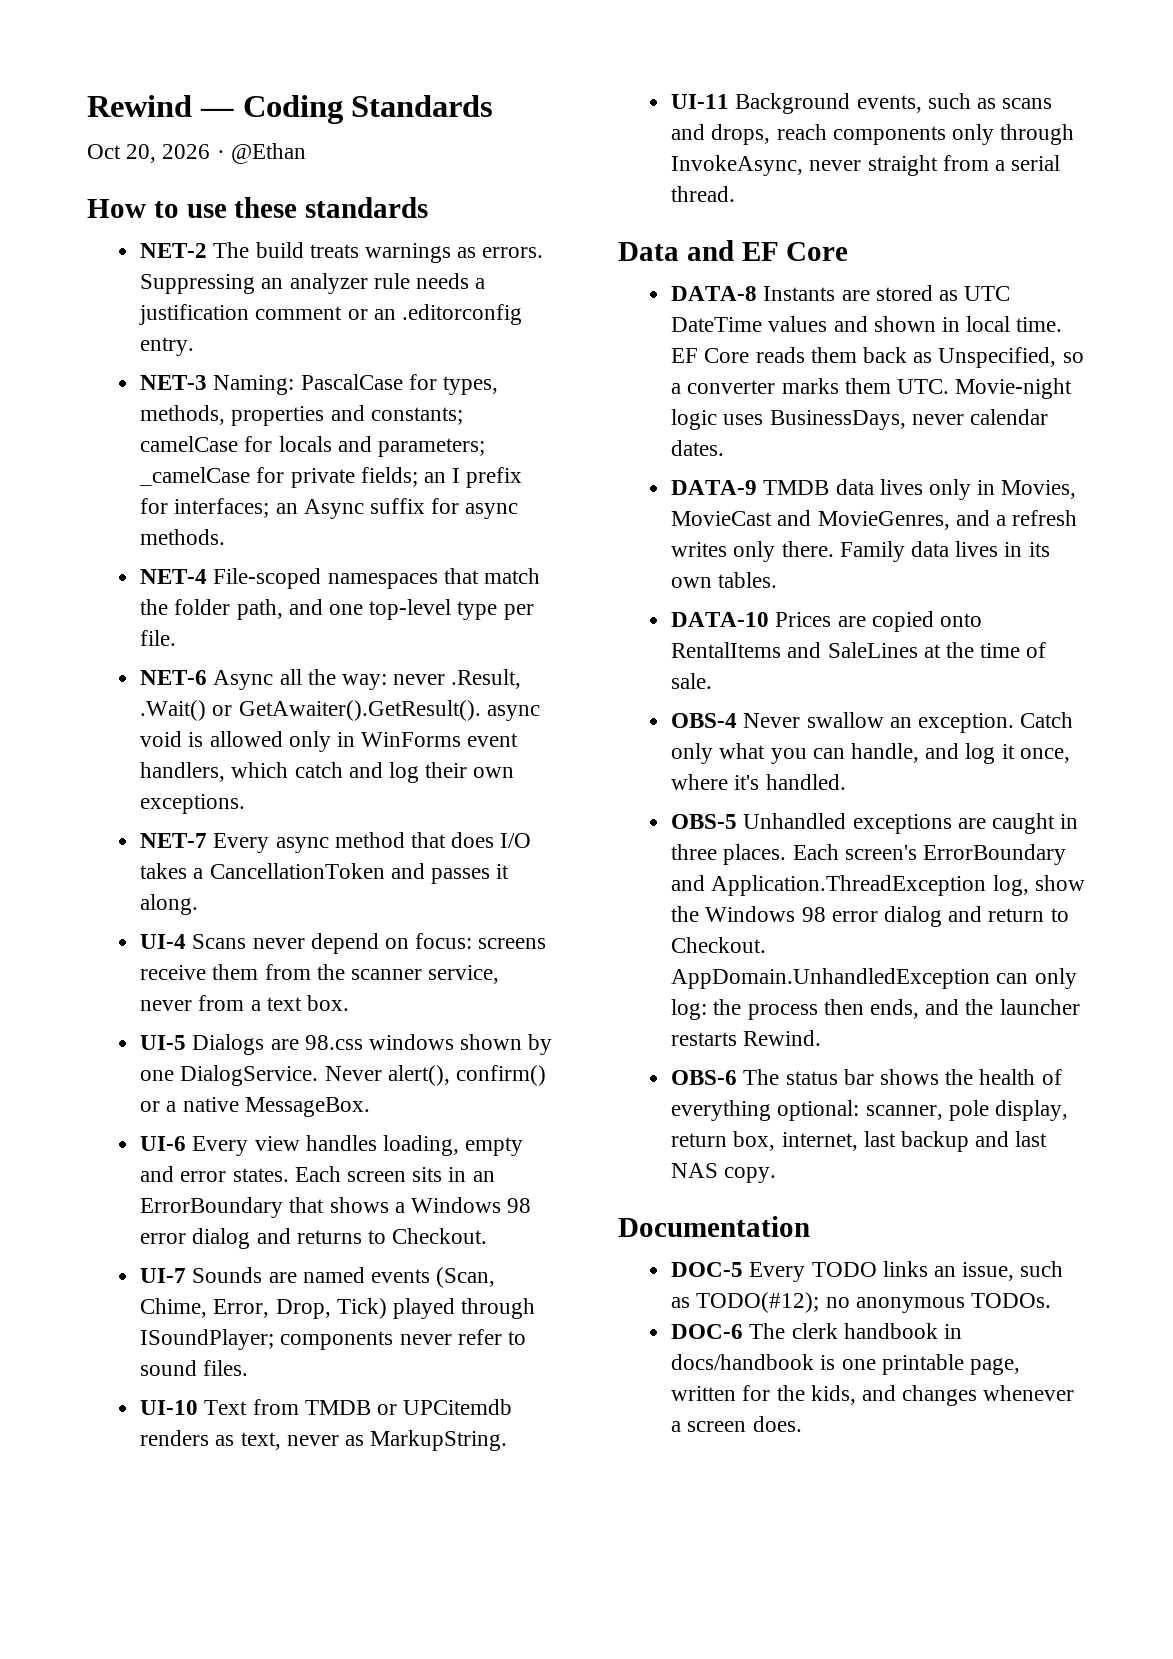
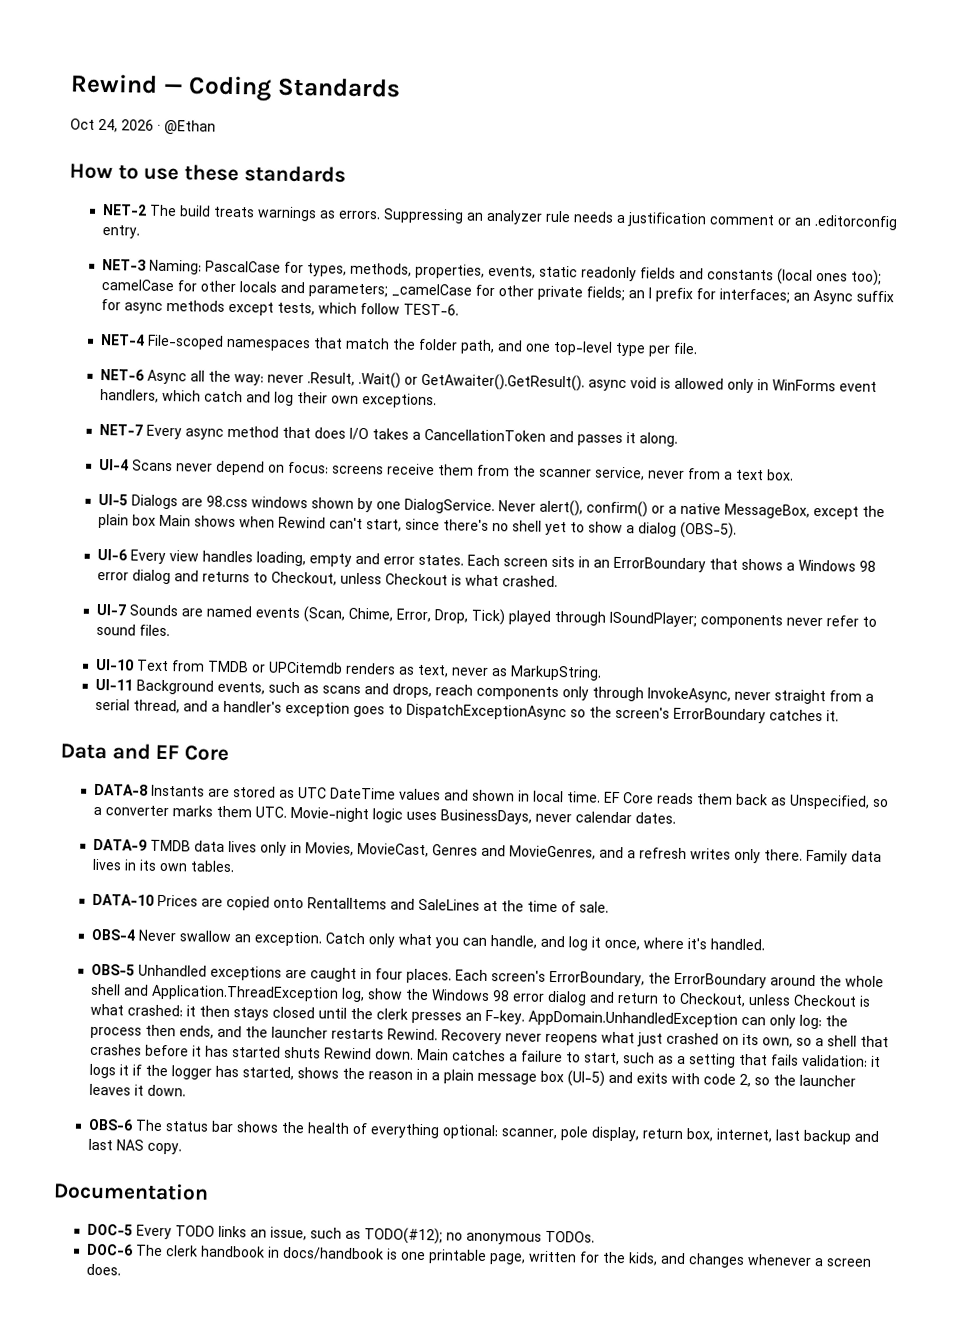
[126,144,157,163] 20, -> [98,118,118,133] 24,
[231,405,463,426] properties and constants; -> [414,263,882,286] properties, events, static readonly fields and constants (local ones too);
(273, 444) none -> [199,280,236,293] other
(285, 475) none -> [497,285,534,297] other
[140,529,226,545] methods. -> [165,299,459,316] methods except tests, which follow TEST-6.
[244,1097,370,1117] MessageBox. -> [723,503,885,520] [97,513,737,539] MessageBox, except the plain box Main shows when Rewind can't start, since there's no shell yet to show a dialog (OBS-5).
[392,1228,488,1244] Checkout. -> [270,571,558,588] Checkout, unless Checkout is what crashed.
[671,186,736,202] thread. -> [132,699,839,724] thread, and a handler's exception goes to DispatchExceptionAsync so the screen's ErrorBoundary catches it.
[671,511,773,526] MovieCast -> [356,842,478,858] MovieCast, Genres
[671,844,718,860] three -> [374,968,403,980] four
[922,844,1066,865] ErrorBoundary -> [548,970,884,989] [89,983,121,996] ErrorBoundary, the ErrorBoundary around the whole shell
[671,937,767,953] Checkout. -> [678,992,871,1007] [89,1003,525,1025] Checkout, unless Checkout is what crashed: it then stays closed until the clerk presses an F-key.
(822, 1038) none -> [440,1029,889,1048] [89,1043,881,1068] [88,1063,856,1088] [88,1083,186,1097] Recovery never reopens what just crashed on its own, so a shell that crashes before it has started shuts Rewind down. Main catches a failure to start, such as a setting that fails validation: it logs it if the logger has started, shows the reason in a plain message box (UI-5) and exits with code 2, so the launcher leaves it down.

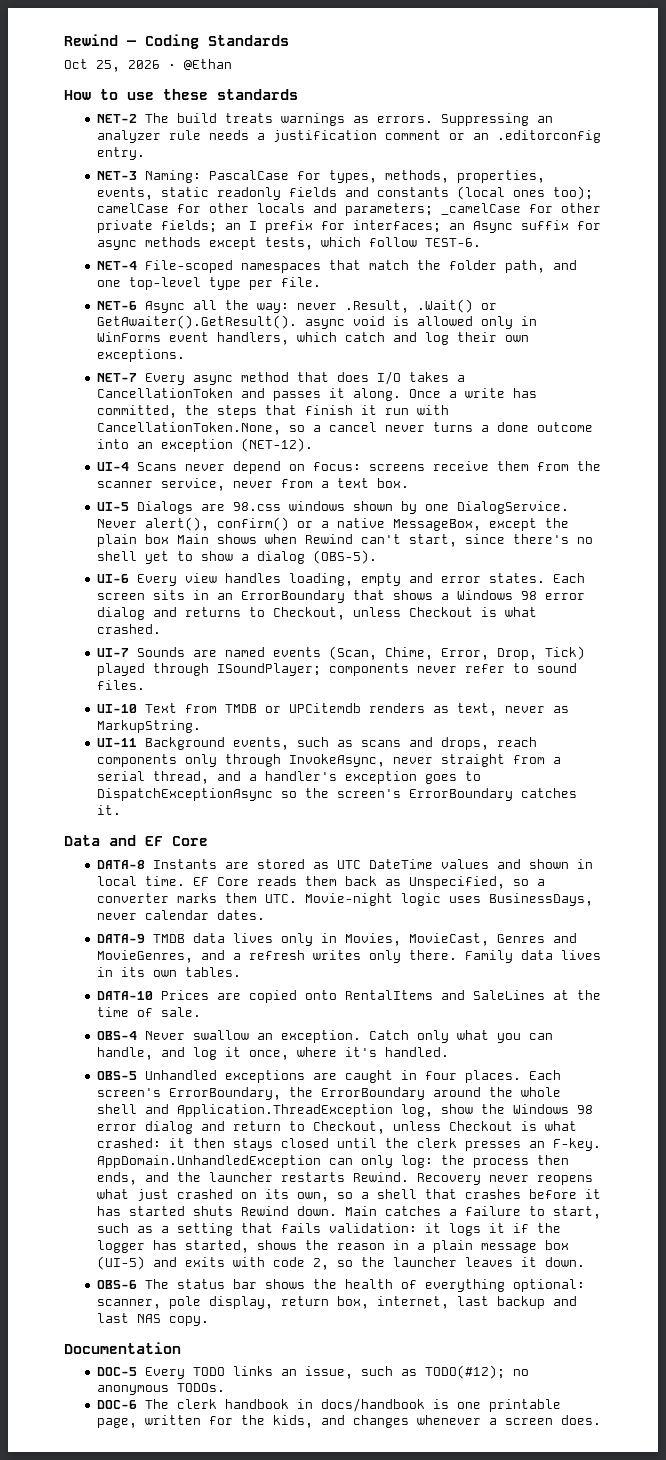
[98,118,118,133] 24, -> [96,60,120,72] 25,
(678, 439) none -> [409,388,538,398] [97,405,450,418] [97,422,594,435] [97,438,314,452] Once a write has committed, the steps that finish it run with CancellationToken.None, so a cancel never turns a done outcome into an exception (NET-12).

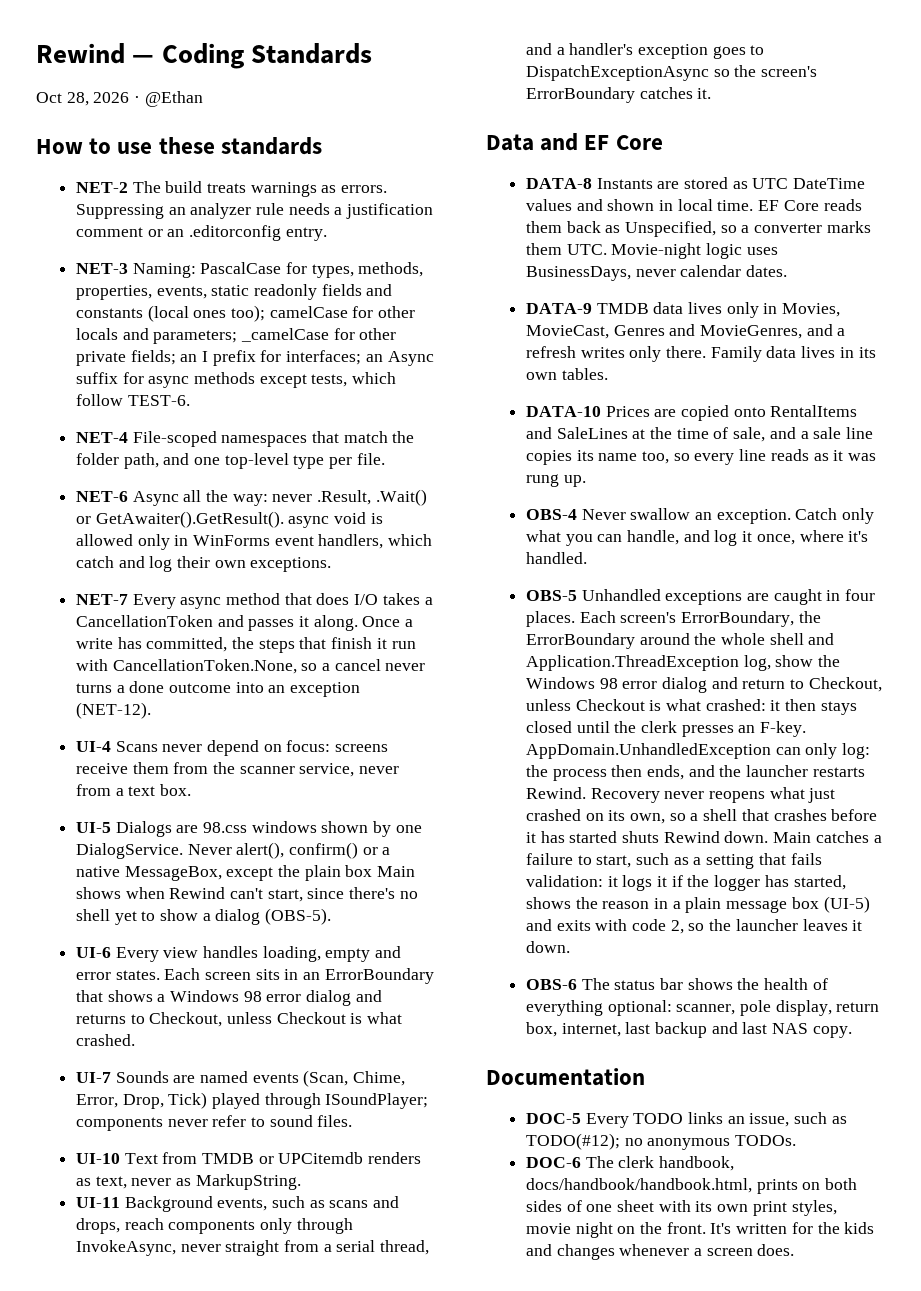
[96,60,120,72] 25, -> [66,92,89,106] 28,
[161,1007,202,1017] sale. -> [733,427,874,442] [525,449,877,465] [525,474,586,487] sale, and a sale line copies its name too, so every line reads as it was rung up.
[225,1398,562,1412] [97,1418,138,1428] handbook in docs/handbook is one printable page, -> [659,1156,735,1171] [525,1178,858,1194] [525,1200,837,1216] [525,1222,732,1238] handbook, docs/handbook/handbook.html, prints on both sides of one sheet with its own print styles, movie night on the front. It's
[273,1415,314,1428] kids, -> [844,1222,875,1234] kids

